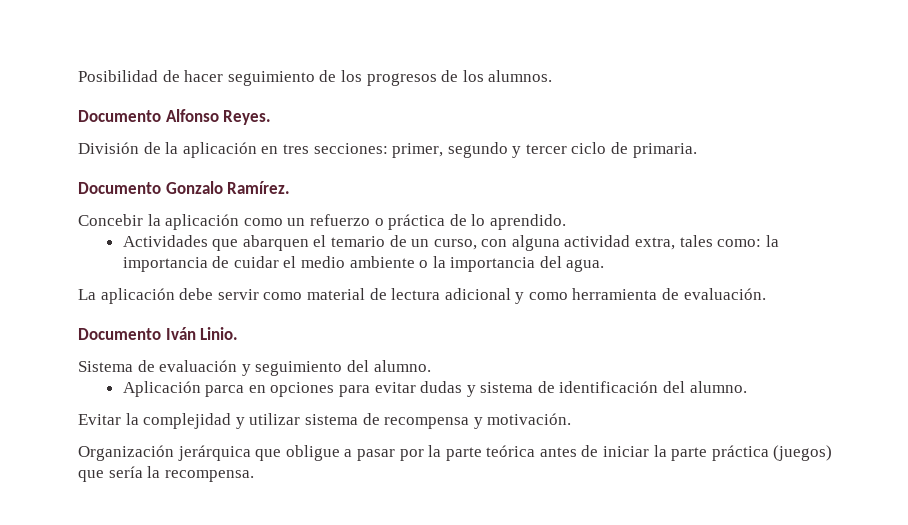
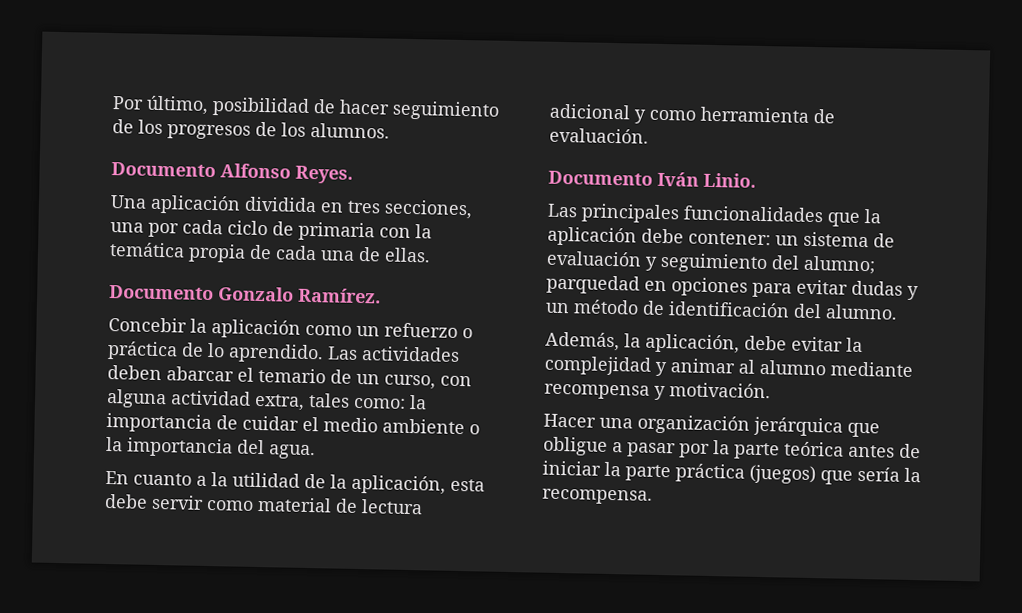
[78,70,158,82] Posibilidad -> [112,95,310,117] Por último, posibilidad
[78,142,697,158] División de la aplicación en tres secciones: primer, segundo y tercer ciclo de primaria. -> [110,194,473,220] [110,219,432,242] [109,242,431,263] Una aplicación dividida en tres secciones, una por cada ciclo de primaria con la temática propia de cada una de ellas.
[122,235,309,251] // Actividades que abarquen -> [327,346,460,362] [107,364,234,382] Las actividades deben abarcar
[78,288,175,304] La aplicación -> [105,470,485,495] En cuanto a la utilidad de la aplicación, esta
[78,361,133,372] Sistema -> [547,203,882,227] [547,226,869,248] Las principales funcionalidades que la aplicación debe contener: un sistema
[373,360,431,372] [122,381,245,397] alumno. // Aplicación parca -> [803,255,876,275] [546,274,640,295] alumno; parquedad
[480,382,534,393] sistema -> [545,299,639,315] un método
[78,413,380,429] Evitar la complejidad y utilizar sistema de -> [545,331,863,354] [544,355,913,378] Además, la aplicación, debe evitar la complejidad y animar al alumno mediante
[78,445,174,461] Organización -> [543,413,750,435] Hacer una organización

